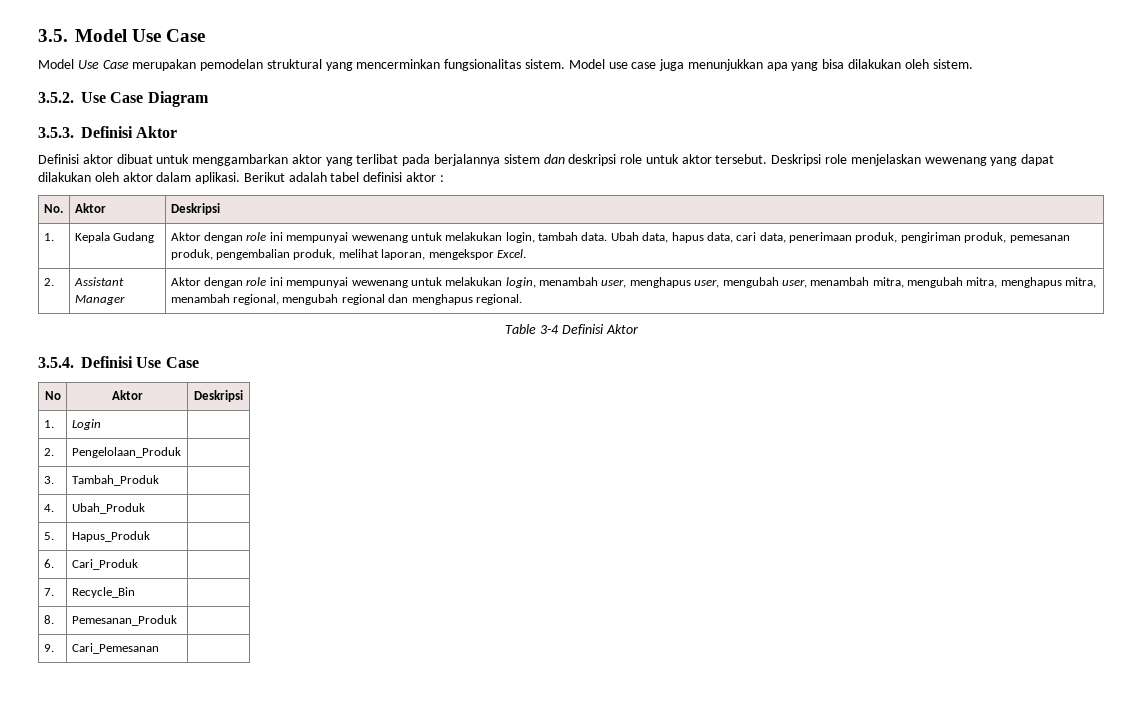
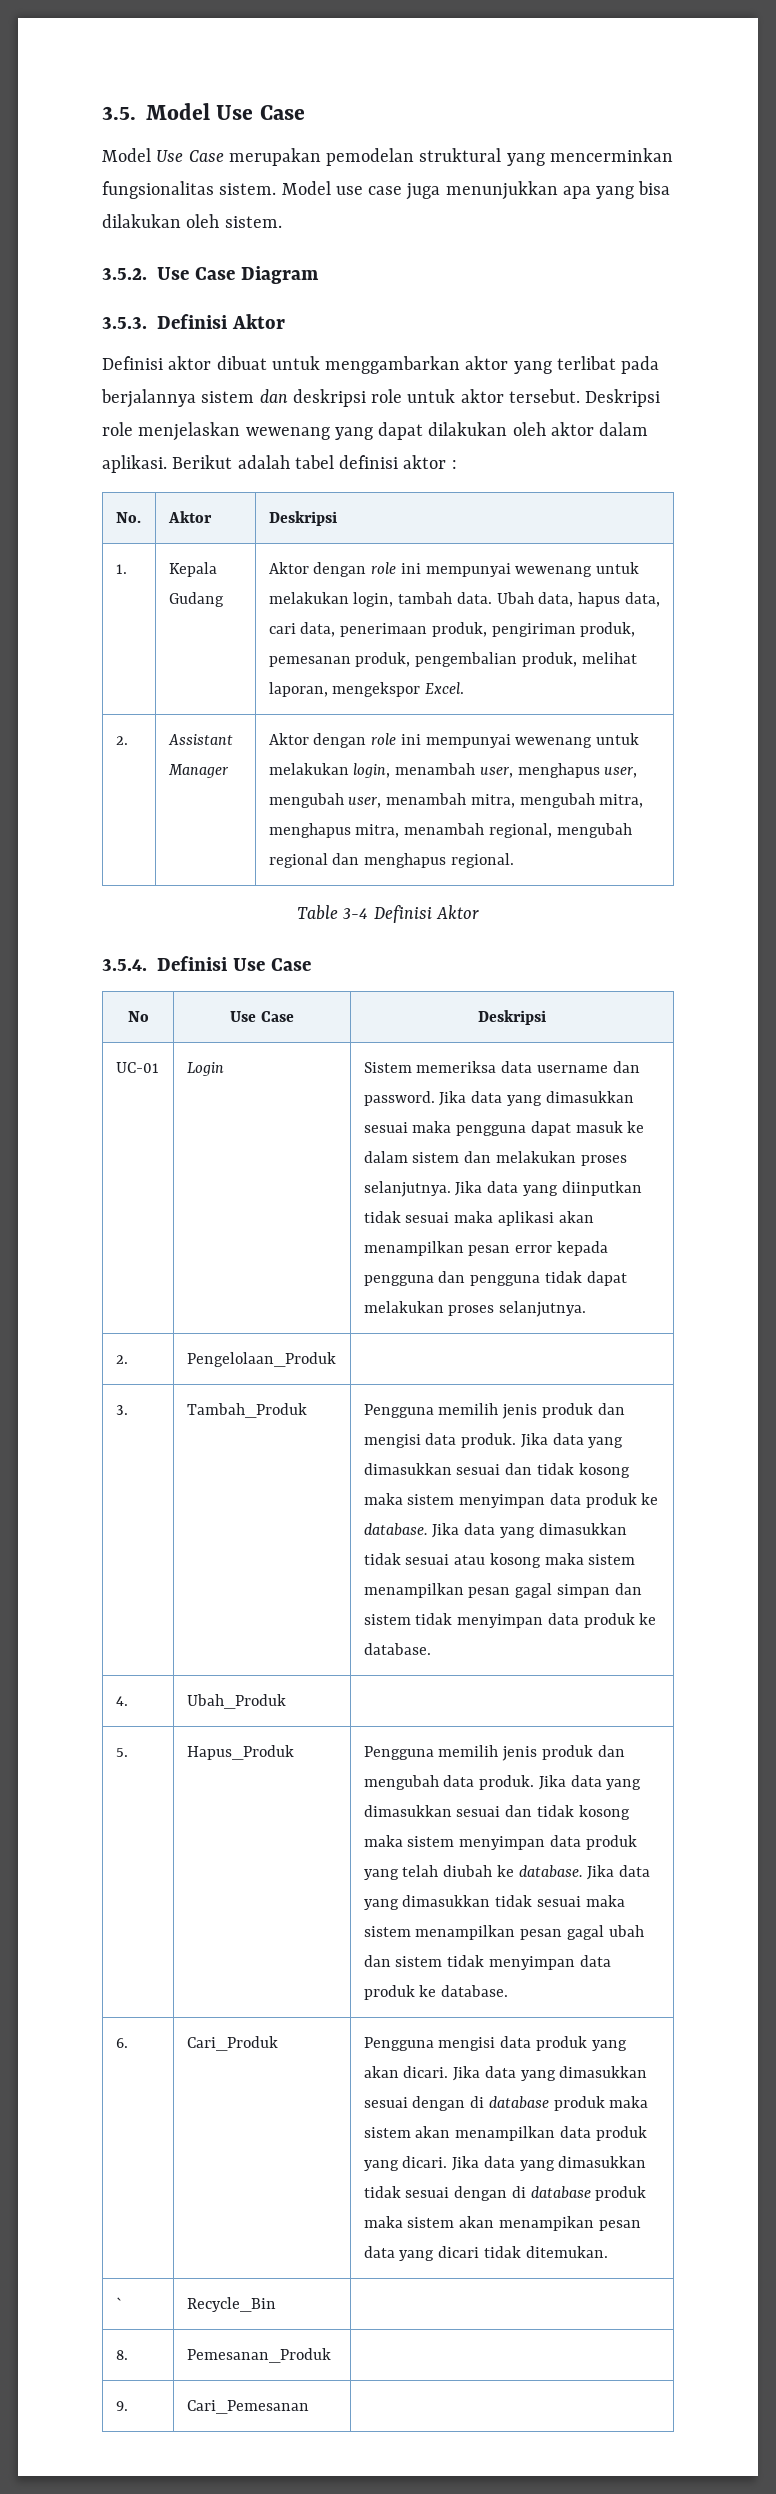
[111,390,143,400] [194,390,243,402] [43,420,54,428] Aktor | Deskripsi // 1. -> [230,1011,294,1022] [478,1010,546,1025] [115,1062,159,1073] Use Case | Deskripsi // UC-01
[43,448,54,456] [71,447,181,458] [43,476,54,484] [71,475,159,486] [43,504,54,512] [71,503,145,514] [43,532,54,540] [71,531,150,542] [43,559,54,568] [71,559,138,570] [43,588,54,596] // 2. | Pengelolaan_Produk | // 3. | Tambah_Produk | // 4. | Ubah_Produk | // 5. | Hapus_Produk | // 6. | Cari_Produk | // 7. -> [363,1061,640,1073] [363,1091,634,1106] [363,1121,645,1136] [363,1151,627,1166] [363,1181,642,1197] [363,1211,594,1226] [363,1241,608,1256] [363,1271,627,1286] [363,1301,587,1317] [115,1355,128,1364] [186,1352,336,1367] [115,1405,128,1415] [186,1403,307,1418] [363,1403,625,1419] [363,1433,624,1448] [363,1463,630,1478] [363,1493,659,1508] [363,1523,627,1538] [363,1553,636,1568] [363,1583,642,1598] [363,1613,657,1628] [363,1643,431,1655] [115,1696,128,1706] [186,1694,286,1709] [115,1748,128,1757] [186,1745,294,1760] [363,1745,625,1761] [363,1775,642,1790] [363,1805,630,1820] [363,1835,637,1850] [363,1865,651,1880] [363,1895,625,1910] [363,1925,644,1940] [363,1955,611,1970] [363,1985,509,2000] [115,2038,128,2048] [186,2036,278,2051] [363,2036,627,2051] [363,2066,648,2081] [363,2096,649,2111] [363,2126,647,2141] [363,2156,647,2171] [363,2186,647,2201] [363,2216,641,2231] [363,2246,608,2261] [115,2297,123,2309] Sistem memeriksa data username dan password. Jika data yang dimasukkan sesuai maka pengguna dapat masuk ke dalam sistem dan melakukan proses selanjutnya. Jika data yang diinputkan tidak sesuai maka aplikasi akan menampilkan pesan error kepada pengguna dan pengguna tidak dapat melakukan proses selanjutnya. // 2. | Pengelolaan_Produk | // 3. | Tambah_Produk | Pengguna memilih jenis produk dan mengisi data produk. Jika data yang dimasukkan sesuai dan tidak kosong maka sistem menyimpan data produk ke database. Jika data yang dimasukkan tidak sesuai atau kosong maka sistem menampilkan pesan gagal simpan dan sistem tidak menyimpan data produk ke database. // 4. | Ubah_Produk | // 5. | Hapus_Produk | Pengguna memilih jenis produk dan mengubah data produk. Jika data yang dimasukkan sesuai dan tidak kosong maka sistem menyimpan data produk yang telah diubah ke database. Jika data yang dimasukkan tidak sesuai maka sistem menampilkan pesan gagal ubah dan sistem tidak menyimpan data produk ke database. // 6. | Cari_Produk | Pengguna mengisi data produk yang akan dicari. Jika data yang dimasukkan sesuai dengan di database produk maka sistem akan menampilkan data produk yang dicari. Jika data yang dimasukkan tidak sesuai dengan di database produk maka sistem akan menampikan pesan data yang dicari tidak ditemukan. // `

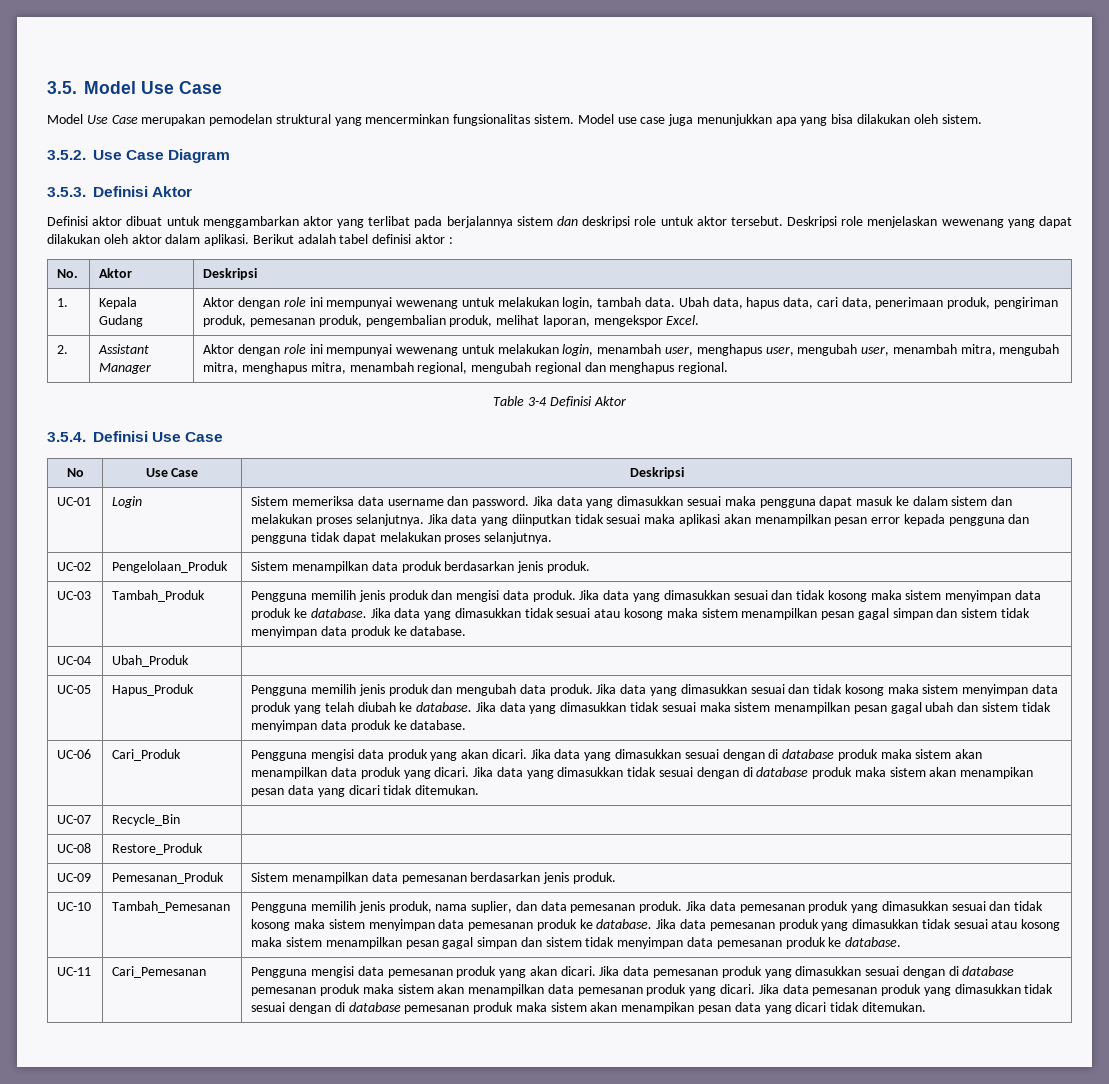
[115,1355,128,1364] 2. -> [57,562,92,571] UC-02
[115,1405,128,1415] // 3. -> [251,561,590,573] [57,591,92,600] Sistem menampilkan data produk berdasarkan jenis produk. // UC-03
[115,1696,128,1706] 4. -> [57,656,92,665] UC-04
[115,1748,128,1757] 5. -> [57,685,92,694] UC-05
[115,2038,128,2048] 6. -> [57,749,92,759] UC-06
[115,2297,123,2309] ` -> [57,815,92,824] UC-07
[115,2350,128,2360] [186,2348,331,2363] [115,2401,128,2411] [186,2400,309,2414] 8. | Pemesanan_Produk | // 9. | Cari_Pemesanan | -> [57,843,92,853] [112,843,204,855] [57,873,92,882] [112,872,225,884] [251,872,616,884] [57,902,92,911] [112,901,231,913] [251,901,1044,913] [251,919,1061,931] [251,937,902,949] [57,967,92,976] [112,966,207,978] [251,966,1015,978] [251,984,1054,996] [251,1002,926,1014] UC-08 | Restore_Produk | // UC-09 | Pemesanan_Produk | Sistem menampilkan data pemesanan berdasarkan jenis produk. // UC-10 | Tambah_Pemesanan | Pengguna memilih jenis produk, nama suplier, dan data pemesanan produk. Jika data pemesanan produk yang dimasukkan sesuai dan tidak kosong maka sistem menyimpan data pemesanan produk ke database. Jika data pemesanan produk yang dimasukkan tidak sesuai atau kosong maka sistem menampilkan pesan gagal simpan dan sistem tidak menyimpan data pemesanan produk ke database. // UC-11 | Cari_Pemesanan | Pengguna mengisi data pemesanan produk yang akan dicari. Jika data pemesanan produk yang dimasukkan sesuai dengan di database pemesanan produk maka sistem akan menampilkan data pemesanan produk yang dicari. Jika data pemesanan produk yang dimasukkan tidak sesuai dengan di database pemesanan produk maka sistem akan menampikan pesan data yang dicari tidak ditemukan.

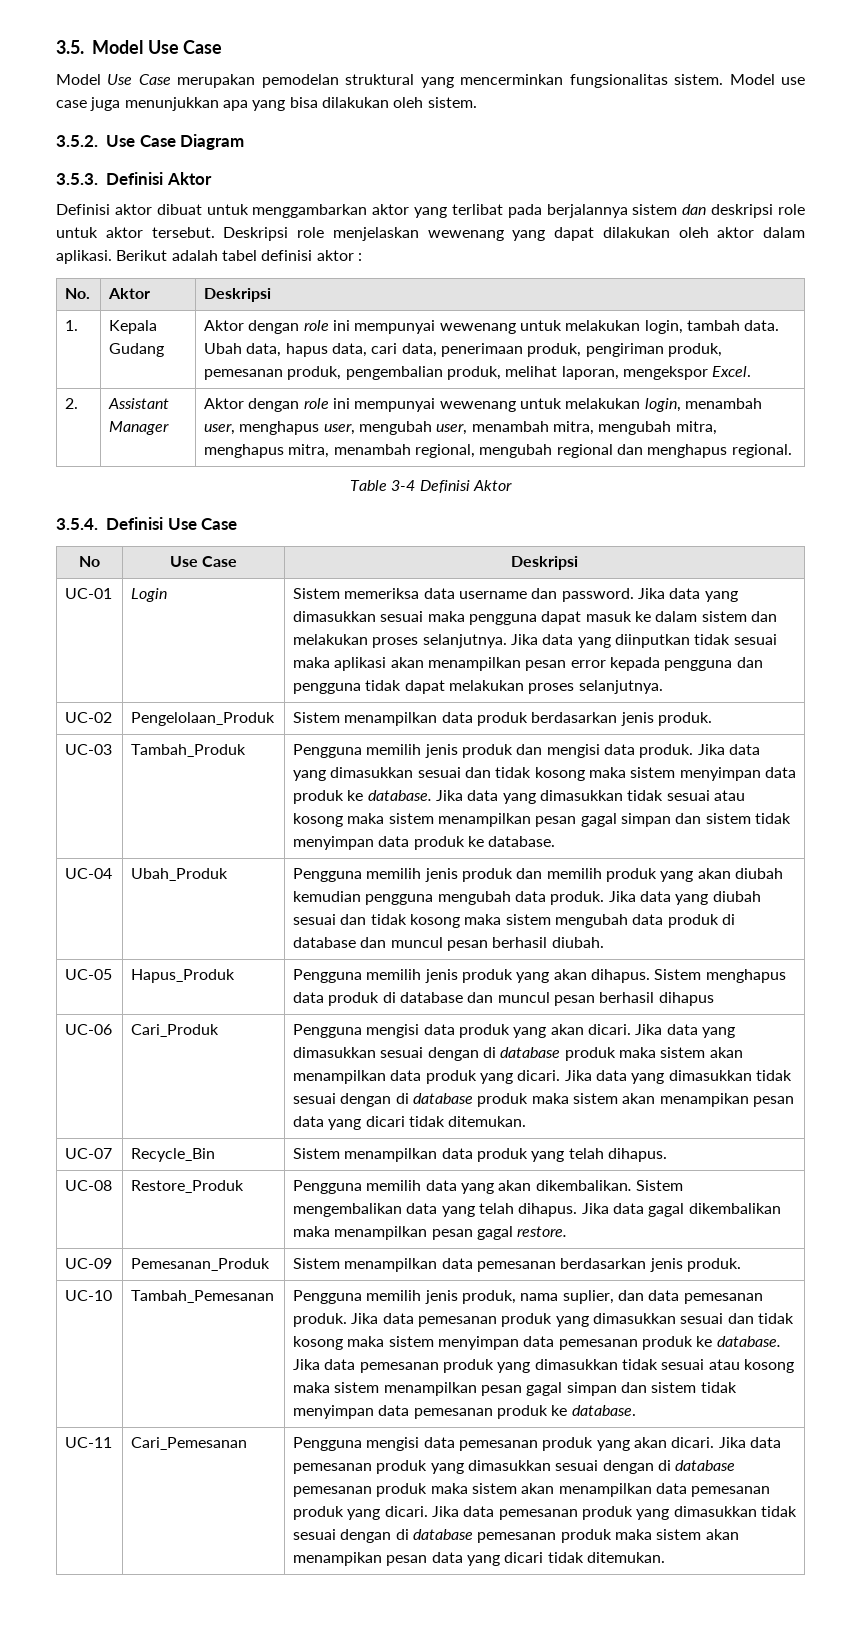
(190, 661) none -> [293,868,783,882] [293,891,761,905] [293,914,735,928] [293,937,604,951] Pengguna memilih jenis produk dan memilih produk yang akan diubah kemudian pengguna mengubah data produk. Jika data yang diubah sesuai dan tidak kosong maka sistem mengubah data produk di database dan muncul pesan berhasil diubah.
[431,684,1059,696] [251,702,1051,714] [251,720,467,732] dan mengubah data produk. Jika data yang dimasukkan sesuai dan tidak kosong maka sistem menyimpan data produk yang telah diubah ke database. Jika data yang dimasukkan tidak sesuai maka sistem menampilkan pesan gagal ubah dan sistem tidak menyimpan data produk ke database. -> [516,969,786,983] [293,992,714,1006] yang akan dihapus. Sistem menghapus data produk di database dan muncul pesan berhasil dihapus
[57,843,92,853] [112,843,204,855] // UC-08 | Restore_Produk | -> [293,1148,667,1162] [65,1180,113,1191] [131,1180,245,1193] [293,1180,683,1194] [293,1203,781,1217] [293,1226,568,1240] Sistem menampilkan data produk yang telah dihapus. // UC-08 | Restore_Produk | Pengguna memilih data yang akan dikembalikan. Sistem mengembalikan data yang telah dihapus. Jika data gagal dikembalikan maka menampilkan pesan gagal restore.

